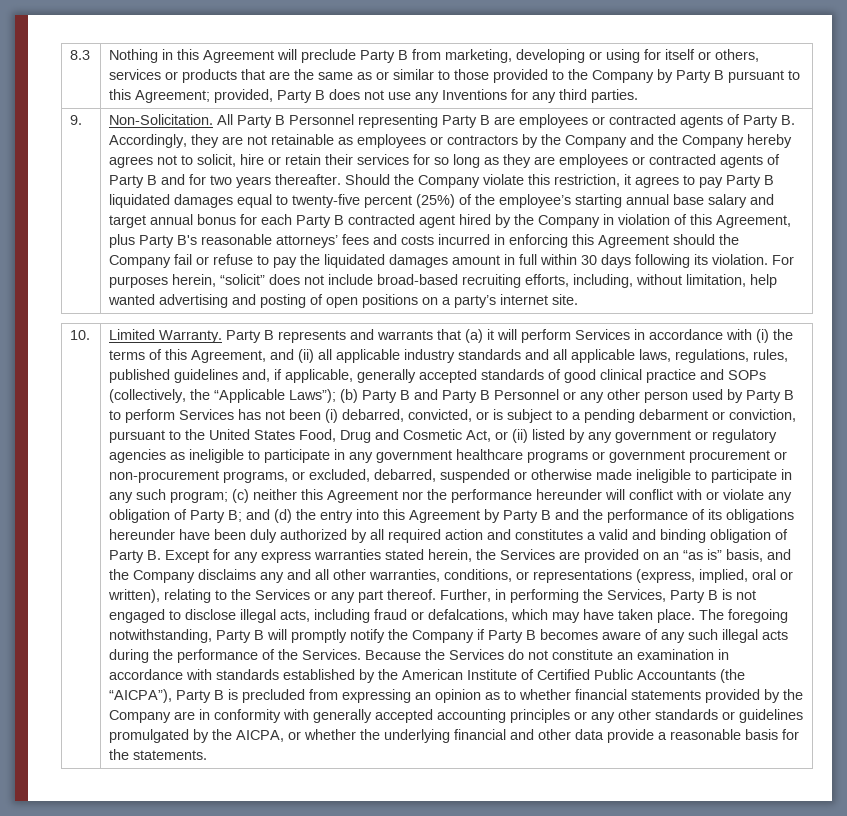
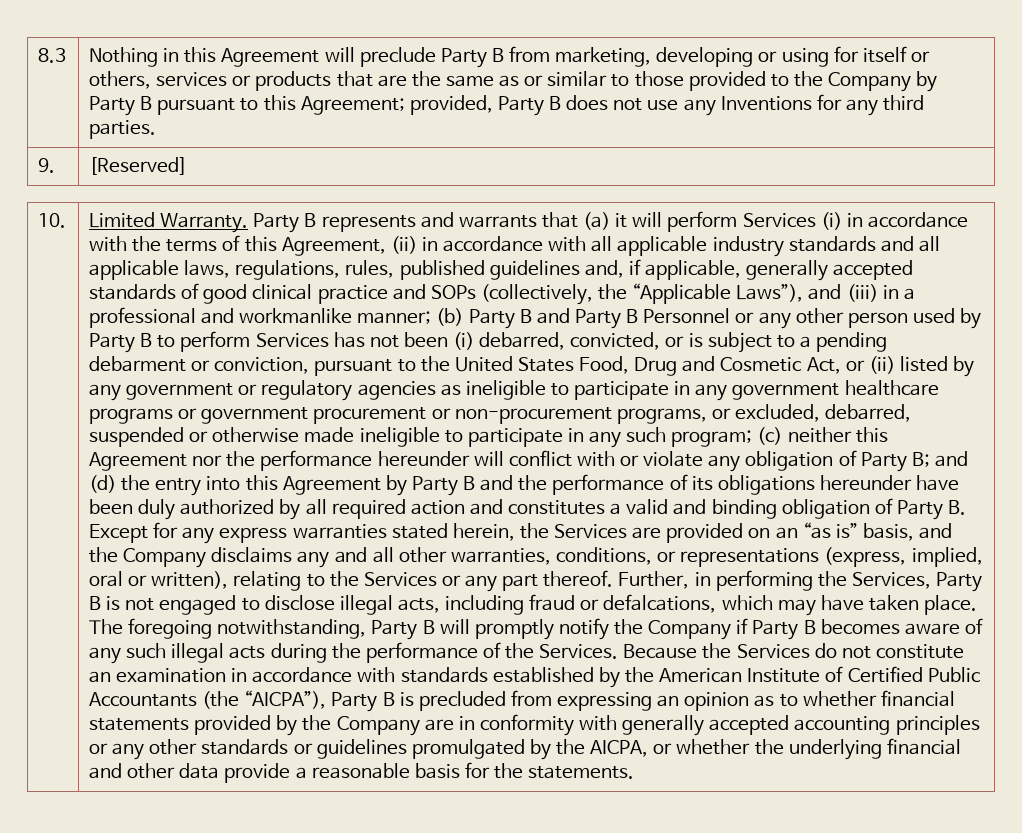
[109,114,796,128] [109,134,793,148] [109,154,781,168] [109,174,775,188] [109,194,775,208] [109,214,792,228] [109,234,740,248] [109,254,795,268] [109,274,778,288] [108,294,579,308] Non-Solicitation. All Party B Personnel representing Party B are employees or contracted agents of Party B. Accordingly, they are not retainable as employees or contractors by the Company and the Company hereby agrees not to solicit, hire or retain their services for so long as they are employees or contracted agents of Party B and for two years thereafter. Should the Company violate this restriction, it agrees to pay Party B liquidated damages equal to twenty-five percent (25%) of the employee’s starting annual base salary and target annual bonus for each Party B contracted agent hired by the Company in violation of this Agreement, plus Party B's reasonable attorneys’ fees and costs incurred in enforcing this Agreement should the Company fail or refuse to pay the liquidated damages amount in full within 30 days following its violation. For purposes herein, “solicit” does not include broad-based recruiting efforts, including, without limitation, help wanted advertising and posting of open positions on a party’s internet site. -> [89,157,188,175] [Reserved]
[634,329,770,343] in accordance with (i) -> [820,212,968,230] [89,236,128,252] (i) in accordance with
[270,349,315,363] and (ii) -> [390,236,587,254] (ii) in accordance with
[289,389,337,403] Laws”); -> [736,284,915,302] [89,307,432,328] Laws”), and (iii) in a professional and workmanlike manner;

